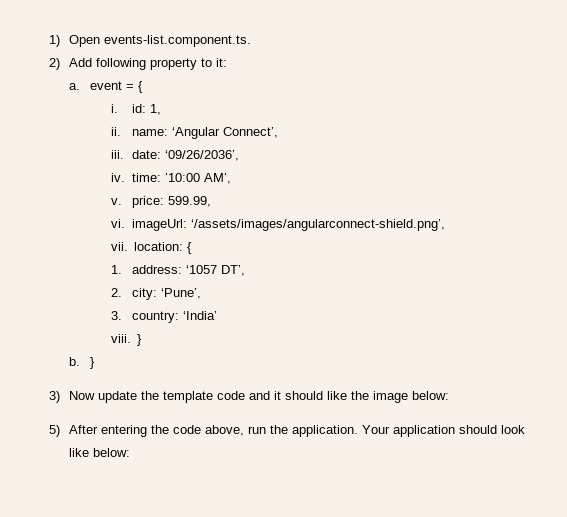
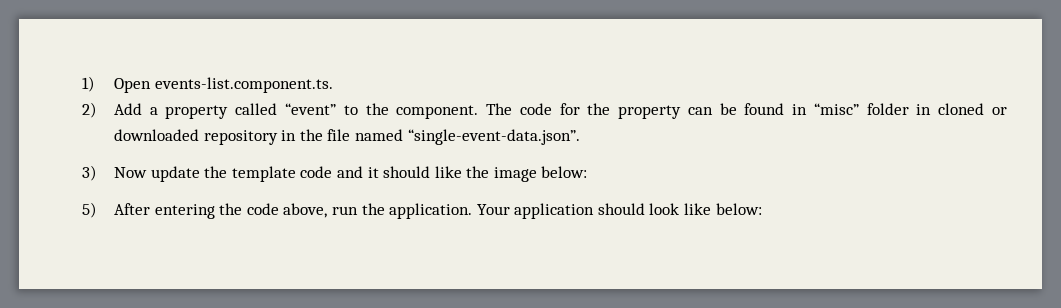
[96,58,228,70] [69,81,144,93] [110,104,161,115] [110,127,278,139] [110,150,239,161] [110,173,231,184] [110,196,211,208] [110,219,445,231] [110,242,193,254] [110,265,245,276] [110,288,201,300] [110,311,217,323] [110,334,143,346] [69,357,96,369] following property to it: // a. event = { // i. id: 1, // ii. name: ‘Angular Connect’, // iii. date: ‘09/26/2036’, // iv. time: ’10:00 AM’, // v. price: 599.99, // vi. imageUrl: ‘/assets/images/angularconnect-shield.png’, // vii. location: { // 1. address: ‘1057 DT’, // 2. city: ‘Pune’, // 3. country: ‘India’ // viii. } // b. } -> [149,103,1007,119] [113,129,580,145] a property called “event” to the component. The code for the property can be found in “misc” folder in cloned or downloaded repository in the file named “single-event-data.json”.

